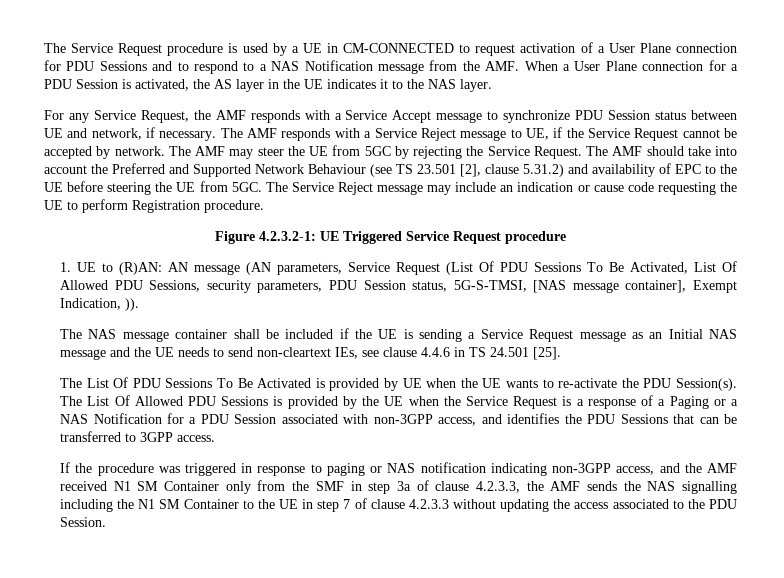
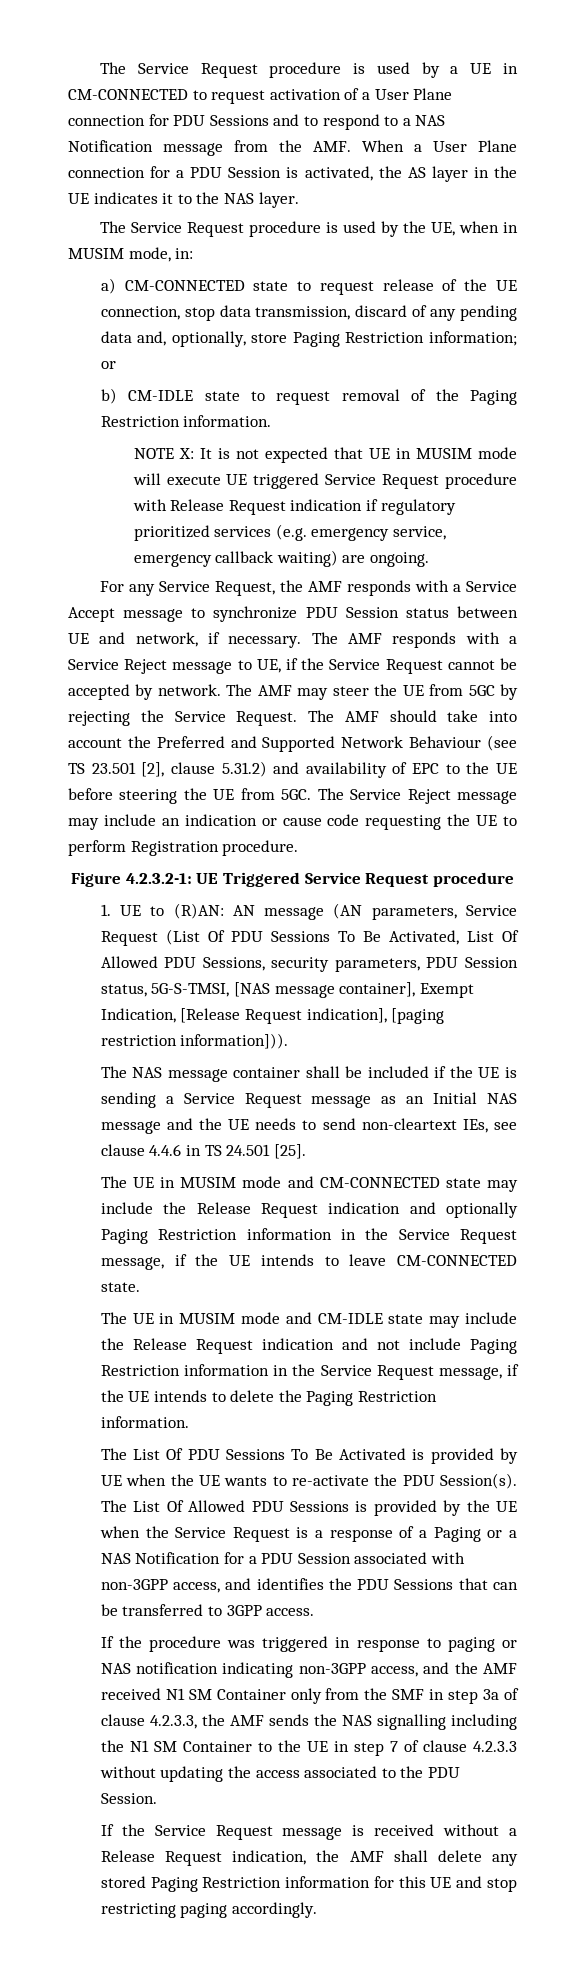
(492, 85) none -> [100,221,518,237] [68,247,194,262] [100,278,517,295] [100,305,517,321] [100,331,517,347] [100,361,116,369] [100,388,517,405] [100,415,272,427] [133,447,517,463] [132,473,517,489] [132,499,456,515] [133,524,447,541] [133,550,430,567] // The Service Request procedure is used by the UE, when in MUSIM mode, in: // a) CM-CONNECTED state to request release of the UE connection, stop data transmission, discard of any pending data and, optionally, store Paging Restriction information; or // b) CM-IDLE state to request removal of the Paging Restriction information. // NOTE X: It is not expected that UE in MUSIM mode will execute UE triggered Service Request procedure with Release Request indication if regulatory prioritized services (e.g. emergency service, emergency callback waiting) are ongoing.
[125,298,140,311] )). -> [180,1008,445,1024] [100,1033,289,1049] [Release Request indication], [paging restriction information])).
(562, 353) none -> [100,1176,518,1192] [100,1202,518,1218] [100,1228,517,1244] [100,1254,517,1270] [100,1282,140,1292] [100,1312,517,1328] [100,1338,518,1354] [100,1364,519,1380] [100,1390,437,1406] [100,1416,189,1428] // The UE in MUSIM mode and CM-CONNECTED state may include the Release Request indication and optionally Paging Restriction information in the Service Request message, if the UE intends to leave CM-CONNECTED state. // The UE in MUSIM mode and CM-IDLE state may include the Release Request indication and not include Paging Restriction information in the Service Request message, if the UE intends to delete the Paging Restriction information.
(107, 522) none -> [100,1824,517,1840] [100,1850,518,1866] [100,1876,517,1892] [100,1902,318,1918] // If the Service Request message is received without a Release Request indication, the AMF shall delete any stored Paging Restriction information for this UE and stop restricting paging accordingly.

